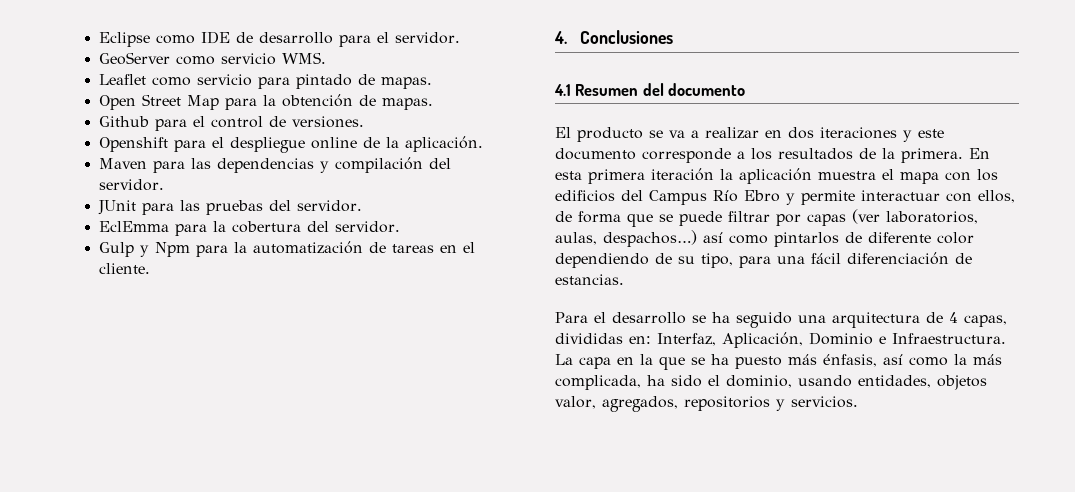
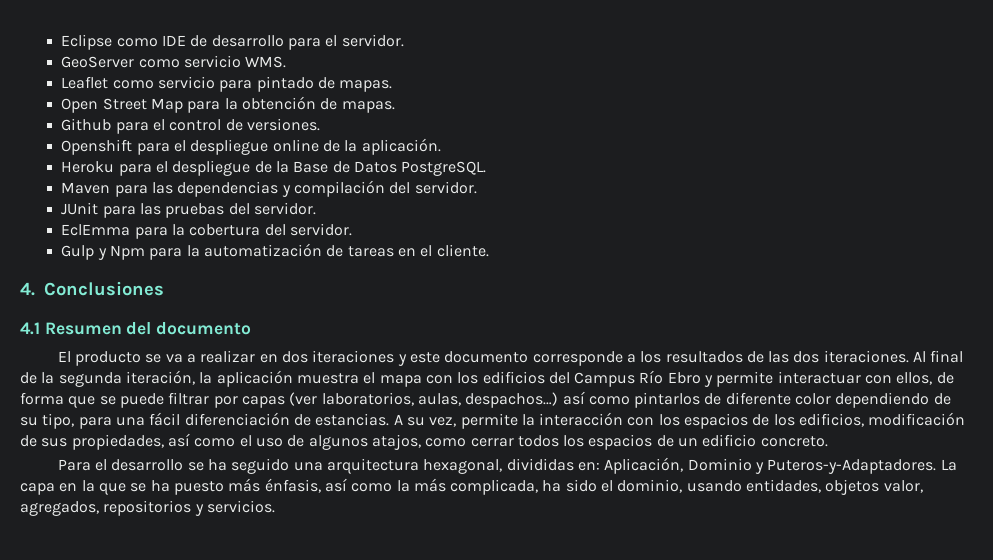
(483, 144) none -> [61,160,487,176] // Heroku para el despliegue de la Base de Datos PostgreSQL.
[882,148,990,163] [555,168,714,184] la primera. En esta primera iteración -> [768,350,964,363] [20,370,195,387] las dos iteraciones. Al final de la segunda iteración,
(624, 279) none -> [393,412,966,429] [20,433,828,450] A su vez, permite la interacción con los espacios de los edificios, modificación de sus propiedades, así como el uso de algunos atajos, como cerrar todos los espacios de un edificio concreto.
[926,312,1007,327] de 4 capas, -> [423,459,503,474] hexagonal,
[657,333,716,346] Interfaz, -> (600, 466) none
[879,333,1006,344] e Infraestructura. -> [754,459,937,474] y Puteros-y-Adaptadores.

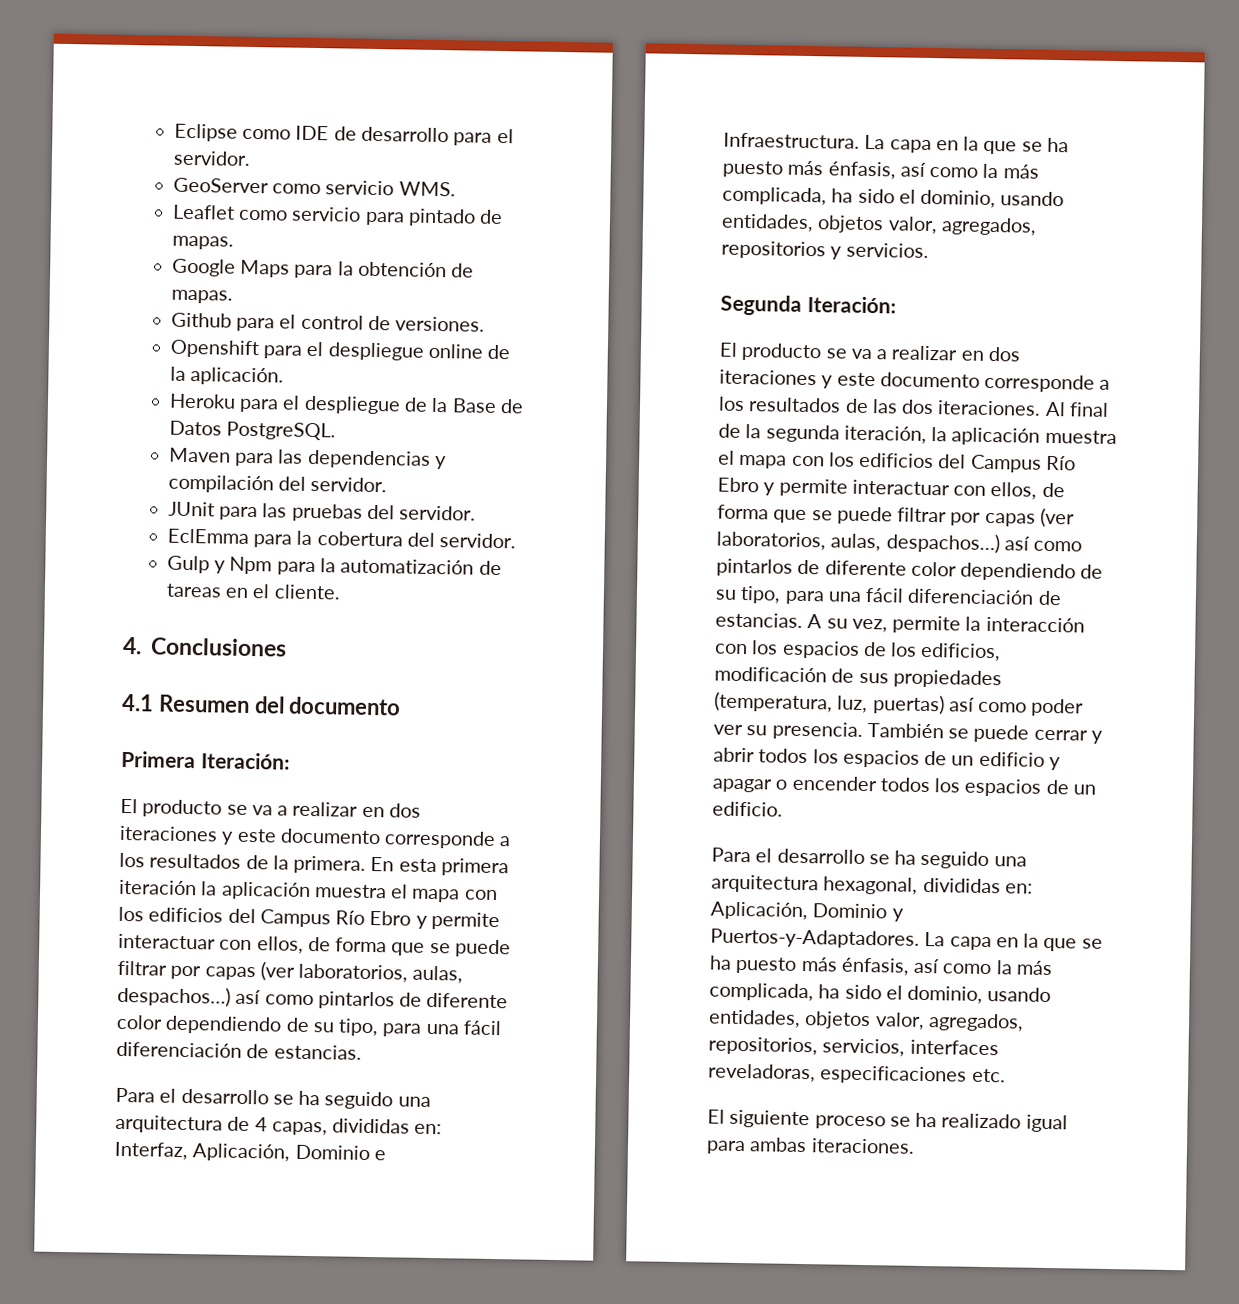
[61,98,184,113] Open Street Map -> [171,258,291,278] Google Maps
(252, 328) none -> [121,750,290,770] [120,798,421,818] [119,825,511,850] [119,852,509,877] [119,879,498,903] [118,906,500,931] [118,933,511,958] [117,960,464,984] [117,985,509,1010] [116,1014,501,1037] [116,1041,362,1060] [115,1087,431,1110] [115,1114,443,1136] [114,1141,386,1162] [723,132,1069,155] [722,160,1039,180] [722,186,1065,209] [721,213,1037,236] [721,240,929,260] [720,294,896,316] // Primera Iteración: // El producto se va a realizar en dos iteraciones y este documento corresponde a los resultados de la primera. En esta primera iteración la aplicación muestra el mapa con los edificios del Campus Río Ebro y permite interactuar con ellos, de forma que se puede filtrar por capas (ver laboratorios, aulas, despachos…) así como pintarlos de diferente color dependiendo de su tipo, para una fácil diferenciación de estancias. // Para el desarrollo se ha seguido una arquitectura de 4 capas, divididas en: Interfaz, Aplicación, Dominio e Infraestructura. La capa en la que se ha puesto más énfasis, así como la más complicada, ha sido el dominio, usando entidades, objetos valor, agregados, repositorios y servicios. // Segunda Iteración:
[71,433,514,450] propiedades, así como el uso de algunos atajos, como cerrar -> [892,669,1002,689] [714,691,1085,717] [713,721,1103,744] [713,747,755,763] propiedades (temperatura, luz, puertas) así como poder ver su presencia. También se puede cerrar y abrir
[760,436,828,447] concreto. -> [1048,756,1061,771] [712,775,1096,797] [712,801,783,817] y apagar o encender todos los espacios de un edificio.
[767,459,937,474] Puteros-y-Adaptadores. -> [710,928,920,949] Puertos-y-Adaptadores.
[103,500,275,516] repositorios y servicios. -> [708,1036,999,1057] [708,1063,1006,1085] [707,1109,1068,1133] [706,1137,915,1155] repositorios, servicios, interfaces reveladoras, especificaciones etc. // El siguiente proceso se ha realizado igual para ambas iteraciones.

